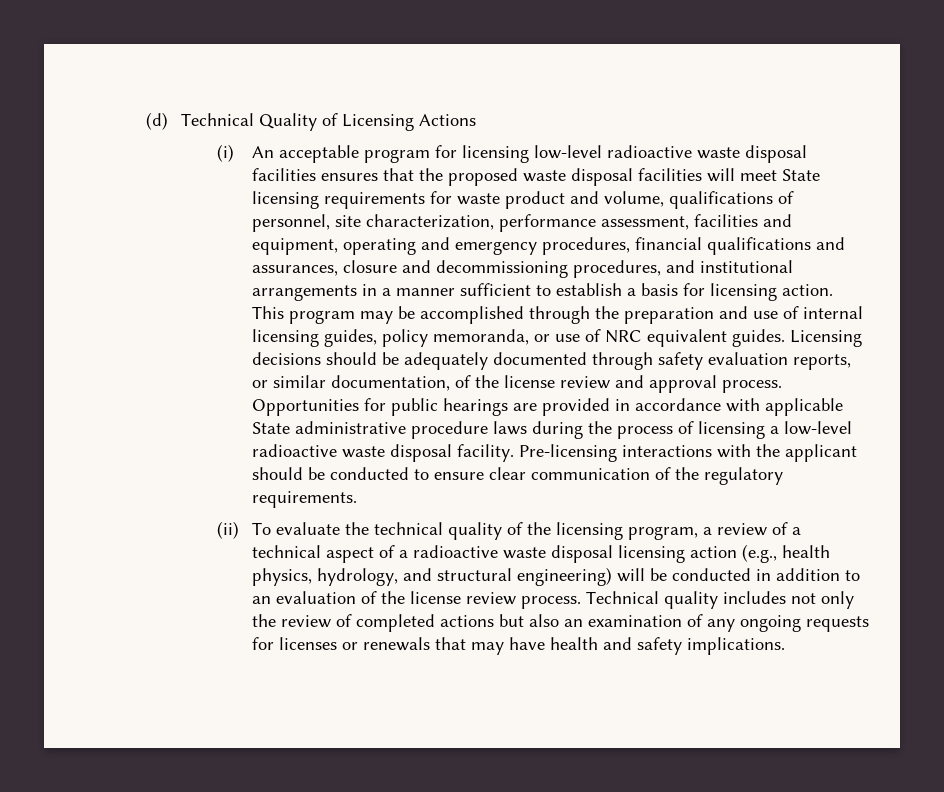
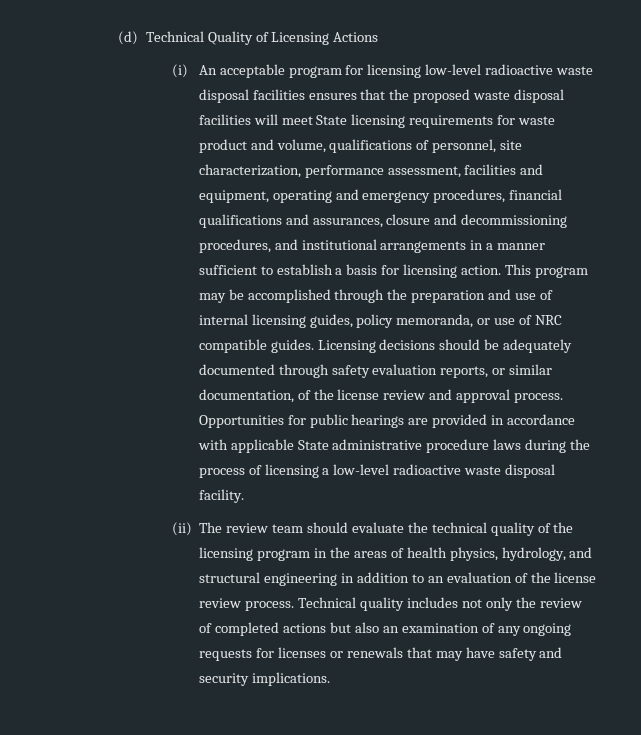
[646,329,727,347] equivalent -> [198,339,267,353] compatible
[518,444,857,462] [251,467,783,485] [251,491,357,508] [216,521,271,539] Pre-licensing interactions with the applicant should be conducted to ensure clear communication of the regulatory requirements. // (ii) To -> [171,522,348,536] // (ii) The review team should
[627,522,801,540] [251,544,777,563] program, a review of a technical aspect of a radioactive waste disposal licensing action (e.g., -> [257,547,404,561] program in the areas of
[516,567,751,586] engineering) will be conducted -> [264,573,338,586] engineering
[549,637,682,655] health and safety -> [498,647,563,661] [199,673,250,686] safety and security

